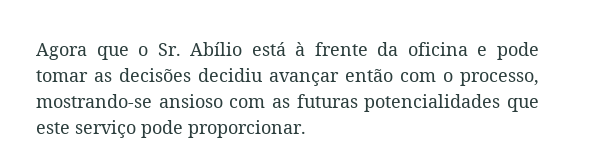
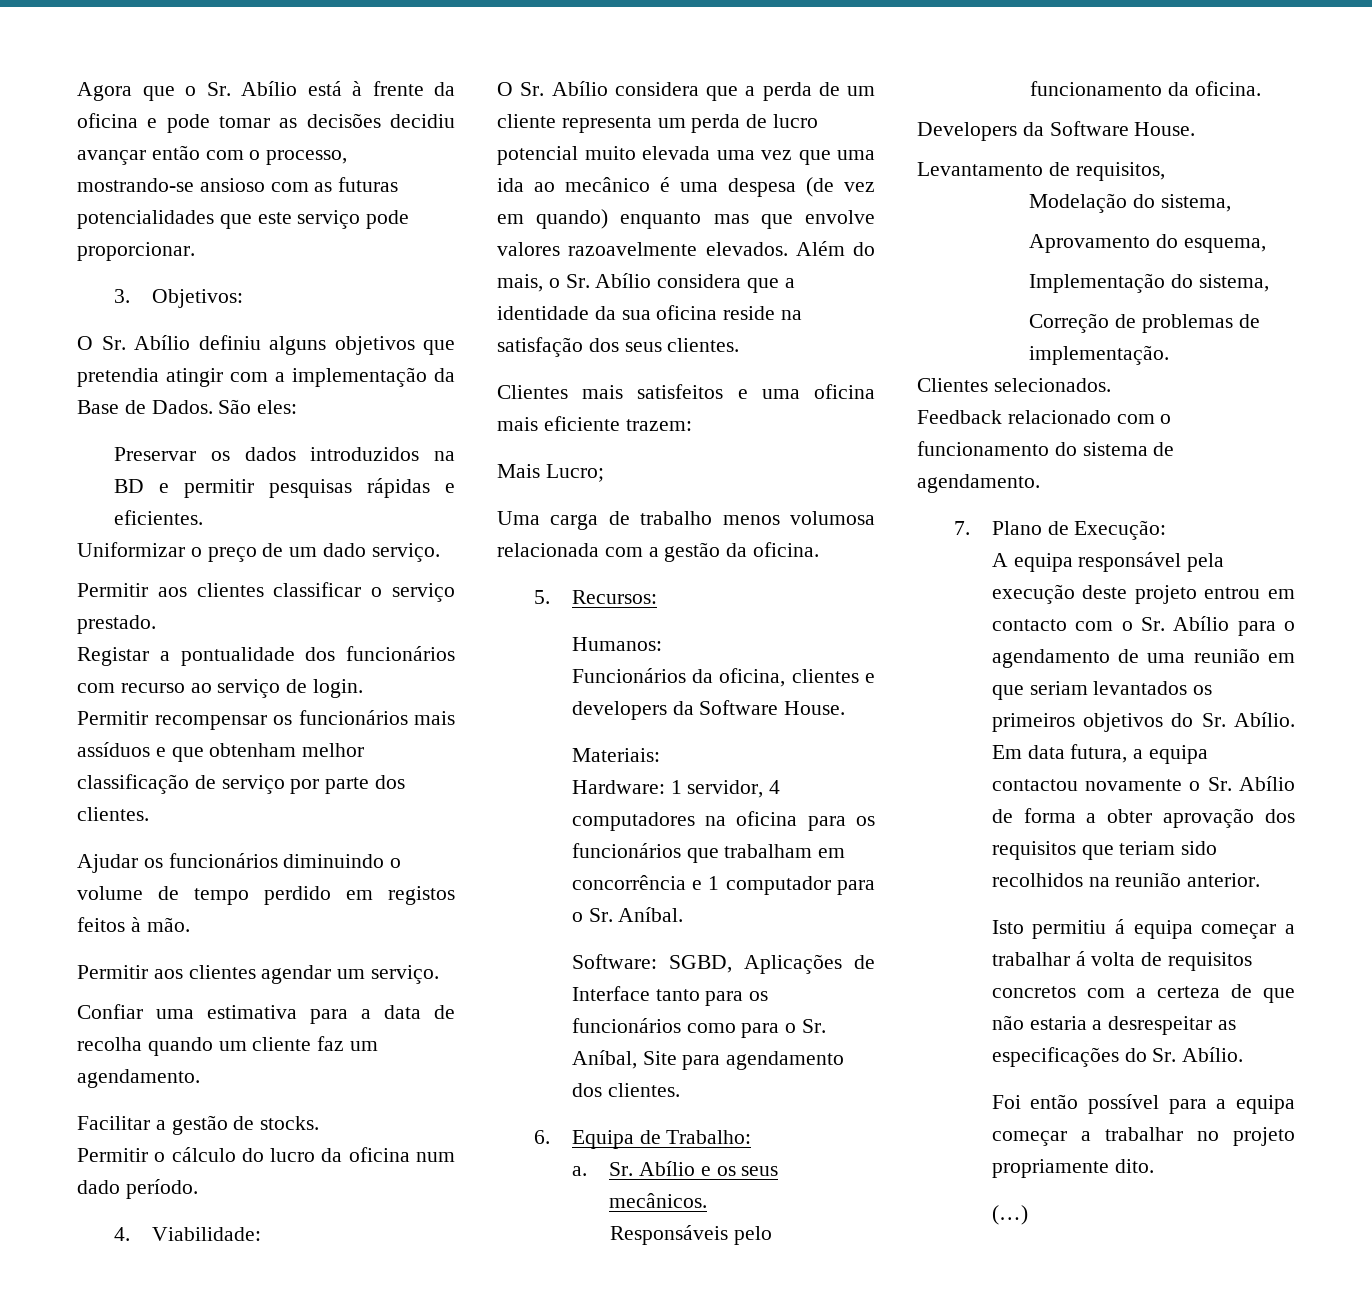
(306, 129) none -> [114,289,243,308] [77,335,455,355] [77,367,455,387] [77,399,298,414] [114,447,455,461] [114,478,455,498] [114,510,204,525] [77,542,440,562] [77,582,455,602] [77,615,156,634] [77,646,455,666] [77,679,364,698] [77,710,455,730] [77,742,365,762] [77,774,406,794] [77,807,149,821] [77,853,402,873] [77,886,455,905] [77,917,190,932] [77,965,440,984] [77,1004,455,1024] [77,1036,379,1056] [77,1069,200,1088] [77,1115,320,1135] [77,1147,455,1162] [77,1179,198,1199] [114,1227,261,1241] [497,81,875,101] [497,114,819,133] [497,146,875,165] [497,177,875,197] [497,209,875,229] [497,241,875,256] [497,273,795,293] [497,305,803,320] [497,337,740,357] [497,384,875,399] [497,416,692,431] [497,464,604,482] [497,511,875,530] [497,542,820,562] [534,590,657,604] [571,637,662,651] [571,668,875,687] [571,700,846,720] [571,748,660,762] [571,780,781,798] [571,811,875,831] [571,843,846,863] [571,875,875,895] [571,907,684,922] [571,954,875,974] [571,986,769,1006] [571,1018,826,1038] [571,1050,845,1070] [571,1083,680,1097] [534,1130,752,1149] [571,1161,779,1176] [609,1193,708,1208] [610,1225,773,1245] [1030,81,1262,96] [917,121,1196,141] [917,162,1165,181] [1029,193,1231,213] [1029,234,1266,253] [1029,273,1269,293] [1029,313,1260,333] [1029,345,1170,365] [917,378,1111,392] [917,410,1172,424] [917,441,1175,456] [917,474,1040,493] [954,520,1167,540] [991,552,1225,572] [991,584,1295,604] [991,616,1295,636] [991,648,1295,668] [991,681,1213,700] [991,712,1295,732] [991,744,1208,764] [991,776,1295,791] [991,808,1295,828] [991,841,1218,860] [991,872,1261,887] [991,919,1295,939] [991,951,1252,971] [991,984,1295,1003] [991,1015,1236,1035] [991,1047,1244,1067] [991,1094,1295,1114] [991,1127,1295,1146] [991,1159,1154,1178] [991,1205,1028,1225] // 3. Objetivos: // O Sr. Abílio definiu alguns objetivos que pretendia atingir com a implementação da Base de Dados. São eles: // Preservar os dados introduzidos na BD e permitir pesquisas rápidas e eficientes. // Uniformizar o preço de um dado serviço. // Permitir aos clientes classificar o serviço prestado. // Registar a pontualidade dos funcionários com recurso ao serviço de login. // Permitir recompensar os funcionários mais assíduos e que obtenham melhor classificação de serviço por parte dos clientes. // Ajudar os funcionários diminuindo o volume de tempo perdido em registos feitos à mão. // Permitir aos clientes agendar um serviço. // Confiar uma estimativa para a data de recolha quando um cliente faz um agendamento. // Facilitar a gestão de stocks. // Permitir o cálculo do lucro da oficina num dado período. // 4. Viabilidade: // O Sr. Abílio considera que a perda de um cliente representa um perda de lucro potencial muito elevada uma vez que uma ida ao mecânico é uma despesa (de vez em quando) enquanto mas que envolve valores razoavelmente elevados. Além do mais, o Sr. Abílio considera que a identidade da sua oficina reside na satisfação dos seus clientes. // Clientes mais satisfeitos e uma oficina mais eficiente trazem: // Mais Lucro; // Uma carga de trabalho menos volumosa relacionada com a gestão da oficina. // 5. Recursos: // Humanos: // Funcionários da oficina, clientes e developers da Software House. // Materiais: // Hardware: 1 servidor, 4 computadores na oficina para os funcionários que trabalham em concorrência e 1 computador para o Sr. Aníbal. // Software: SGBD, Aplicações de Interface tanto para os funcionários como para o Sr. Aníbal, Site para agendamento dos clientes. // 6. Equipa de Trabalho: // a. Sr. Abílio e os seus mecânicos. // Responsáveis pelo funcionamento da oficina. // Developers da Software House. // Levantamento de requisitos, // Modelação do sistema, // Aprovamento do esquema, // Implementação do sistema, // Correção de problemas de implementação. // Clientes selecionados. // Feedback relacionado com o funcionamento do sistema de agendamento. // 7. Plano de Execução: // A equipa responsável pela execução deste projeto entrou em contacto com o Sr. Abílio para o agendamento de uma reunião em que seriam levantados os primeiros objetivos do Sr. Abílio. Em data futura, a equipa contactou novamente o Sr. Abílio de forma a obter aprovação dos requisitos que teriam sido recolhidos na reunião anterior. // Isto permitiu á equipa começar a trabalhar á volta de requisitos concretos com a certeza de que não estaria a desrespeitar as especificações do Sr. Abílio. // Foi então possível para a equipa começar a trabalhar no projeto propriamente dito. // (…)

